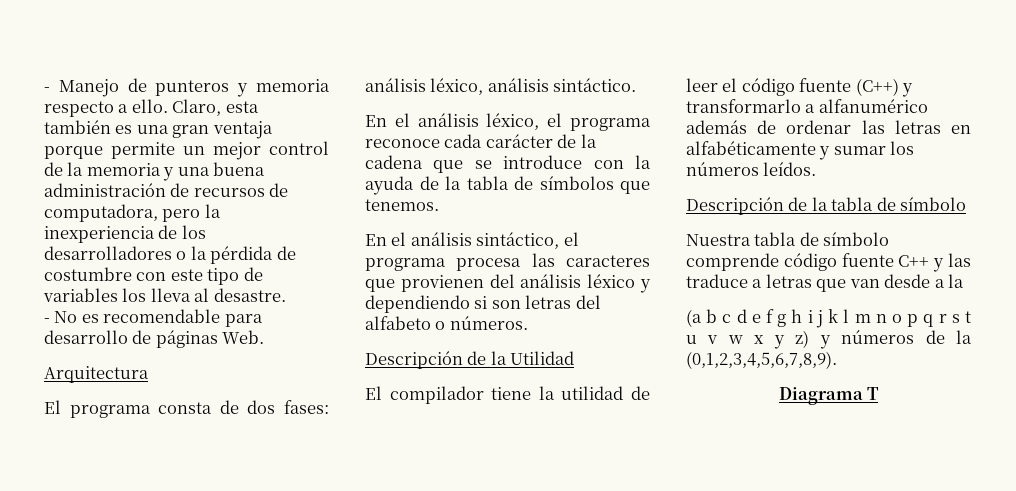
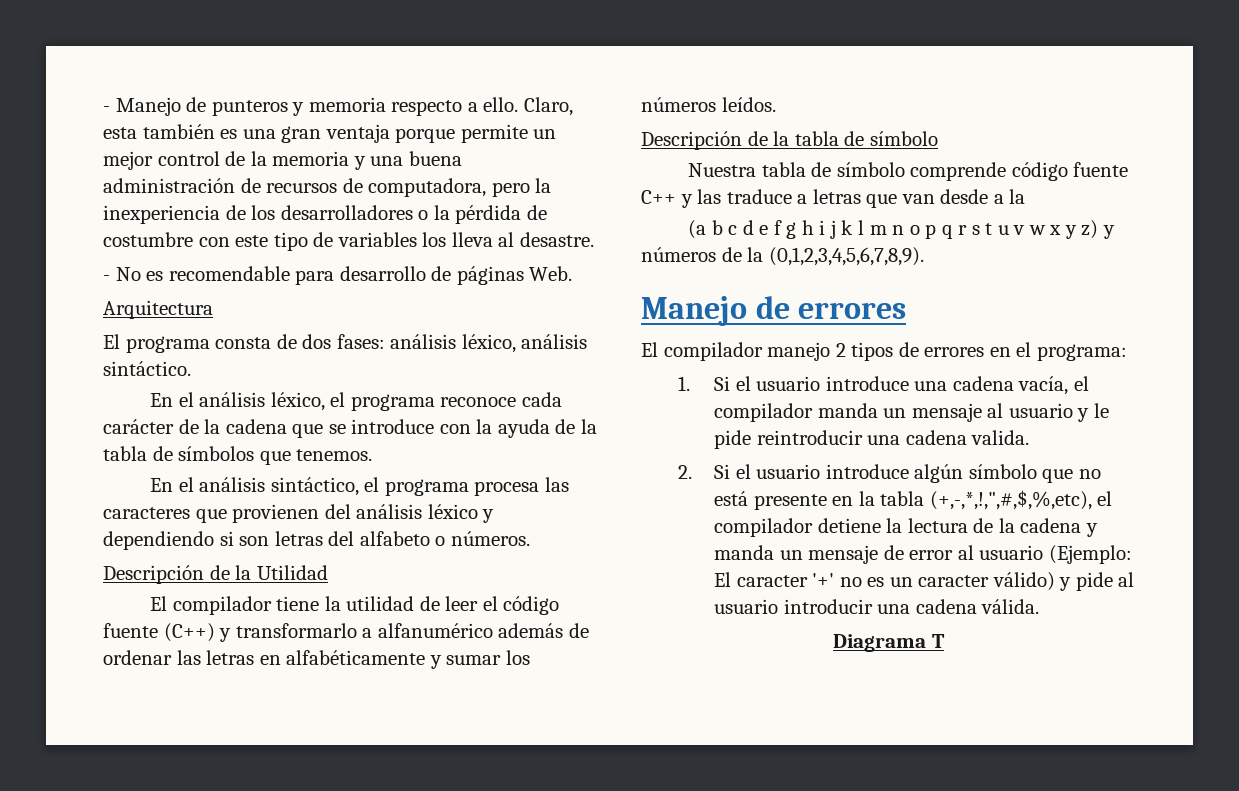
(837, 360) none -> [641,296,907,326] [641,342,1127,361] [677,376,1089,395] [713,403,1109,422] [713,430,1030,449] [677,464,1101,483] [713,490,1113,510] [713,518,1098,537] [713,545,1132,564] [713,572,1135,591] [713,599,1040,614] // Manejo de errores // El compilador manejo 2 tipos de errores en el programa: // 1. Si el usuario introduce una cadena vacía, el compilador manda un mensaje al usuario y le pide reintroducir una cadena valida. // 2. Si el usuario introduce algún símbolo que no está presente en la tabla (+,-,*,!,",#,$,%,etc), el compilador detiene la lectura de la cadena y manda un mensaje de error al usuario (Ejemplo: El caracter '+' no es un caracter válido) y pide al usuario introducir una cadena válida.

